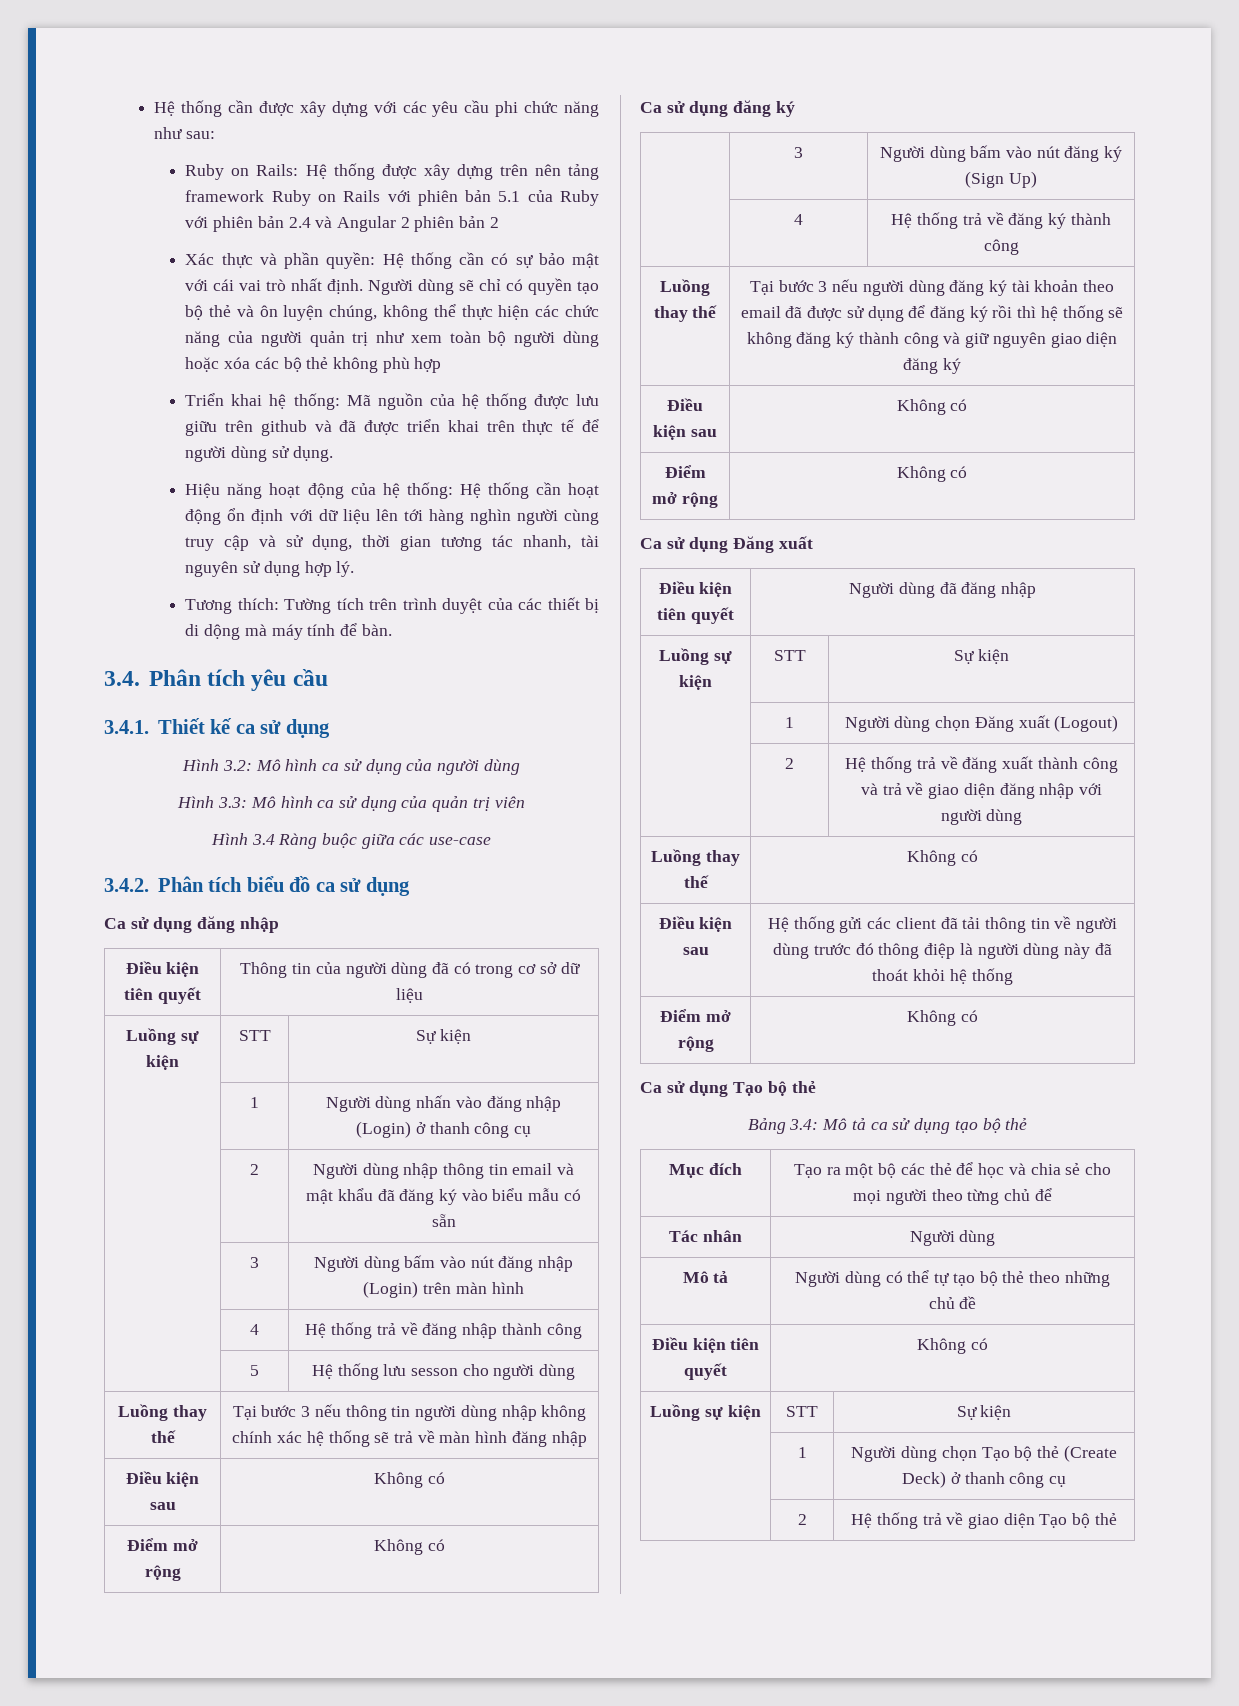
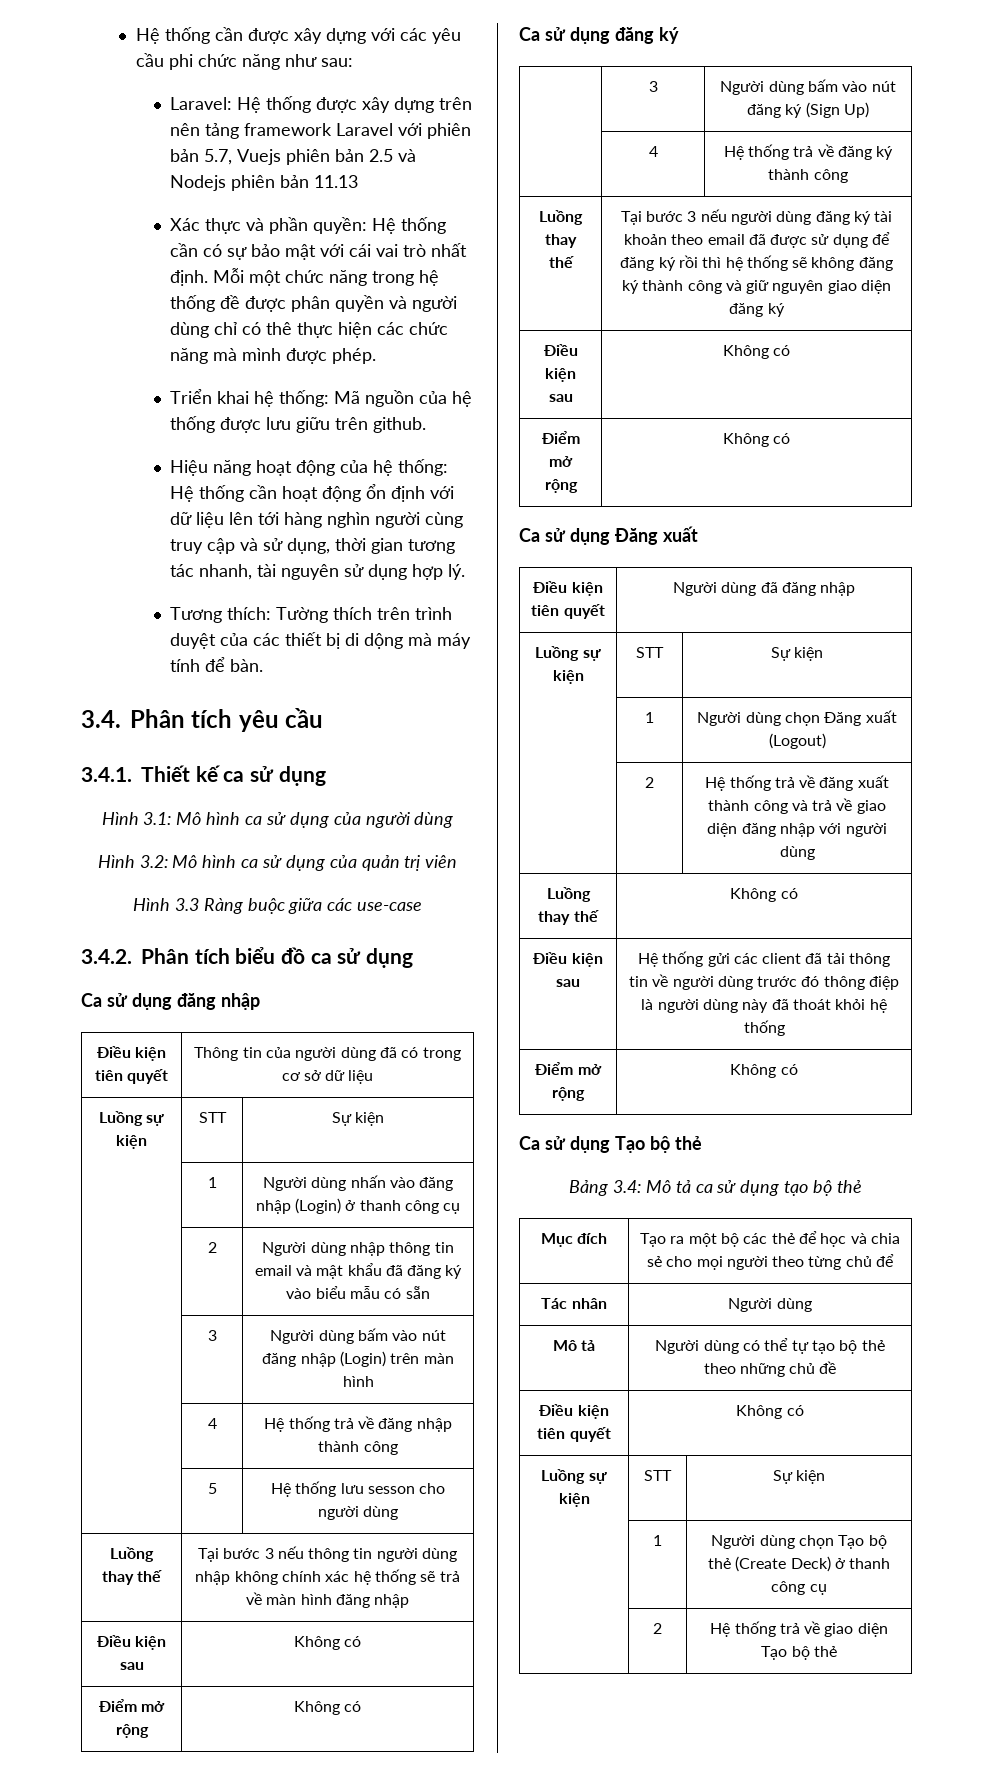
[185,164,299,180] Ruby on Rails: -> [170,97,233,110] Laravel:
[271,190,599,206] [185,216,499,232] Ruby on Rails với phiên bản 5.1 của Ruby với phiên bản 2.4 và Angular 2 phiên bản 2 -> [336,123,472,139] [170,149,417,165] [170,175,359,191] Laravel với phiên bản 5.7, Vuejs phiên bản 2.5 và Nodejs phiên bản 11.13
[368,278,599,295] [185,304,456,321] Người dùng sẽ chỉ có quyền tạo bộ thẻ và ôn luyện chúng, không thể -> [213,268,440,286] [170,295,458,312] [170,322,293,338] Mỗi một chức năng trong hệ thống đề được phân quyền và người dùng chỉ có thê
[228,331,599,347] [185,357,442,373] của người quản trị như xem toàn bộ người dùng hoặc xóa các bộ thẻ không phù hợp -> [213,348,377,364] mà mình được phép.
[260,419,599,436] [185,446,333,462] github và đã được triển khai trên thực tế để người dùng sử dụng. -> [373,417,427,433] github.
[336,598,364,610] tích -> [333,607,373,620] thích
[222,760,252,771] 3.2: -> [143,812,172,825] 3.1:
[218,797,248,808] 3.3: -> [139,855,168,868] 3.2:
[251,834,275,845] 3.4 -> [174,898,199,911] 3.3

